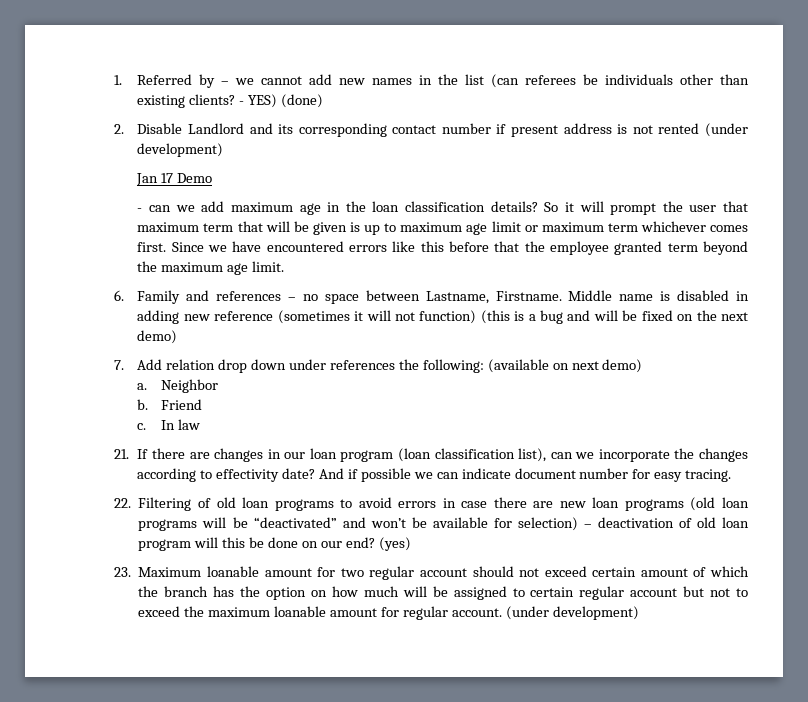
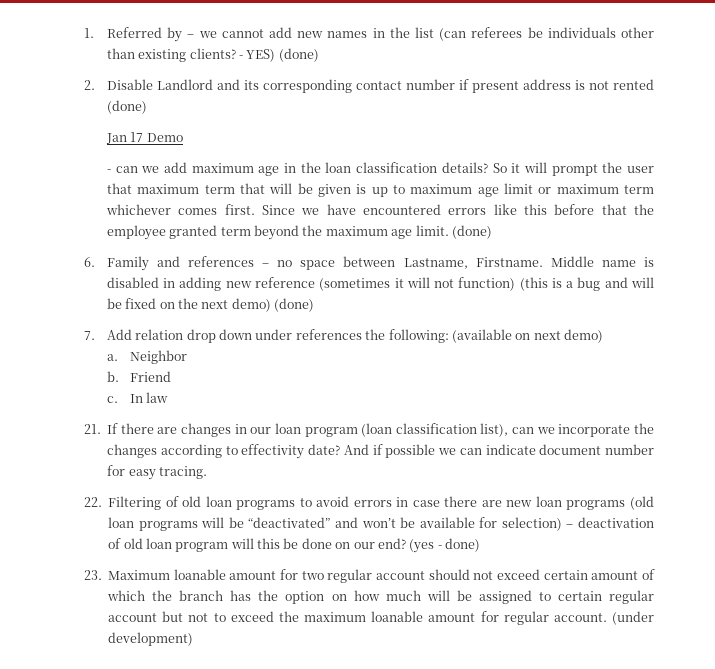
[705,123,749,137] [137,143,224,157] (under development) -> [106,100,147,114] (done)
(285, 266) none -> [451,225,492,239] (done)
(178, 337) none -> [274,298,315,312] (done)
[378,537,411,551] (yes) -> [409,538,481,553] (yes - done)

